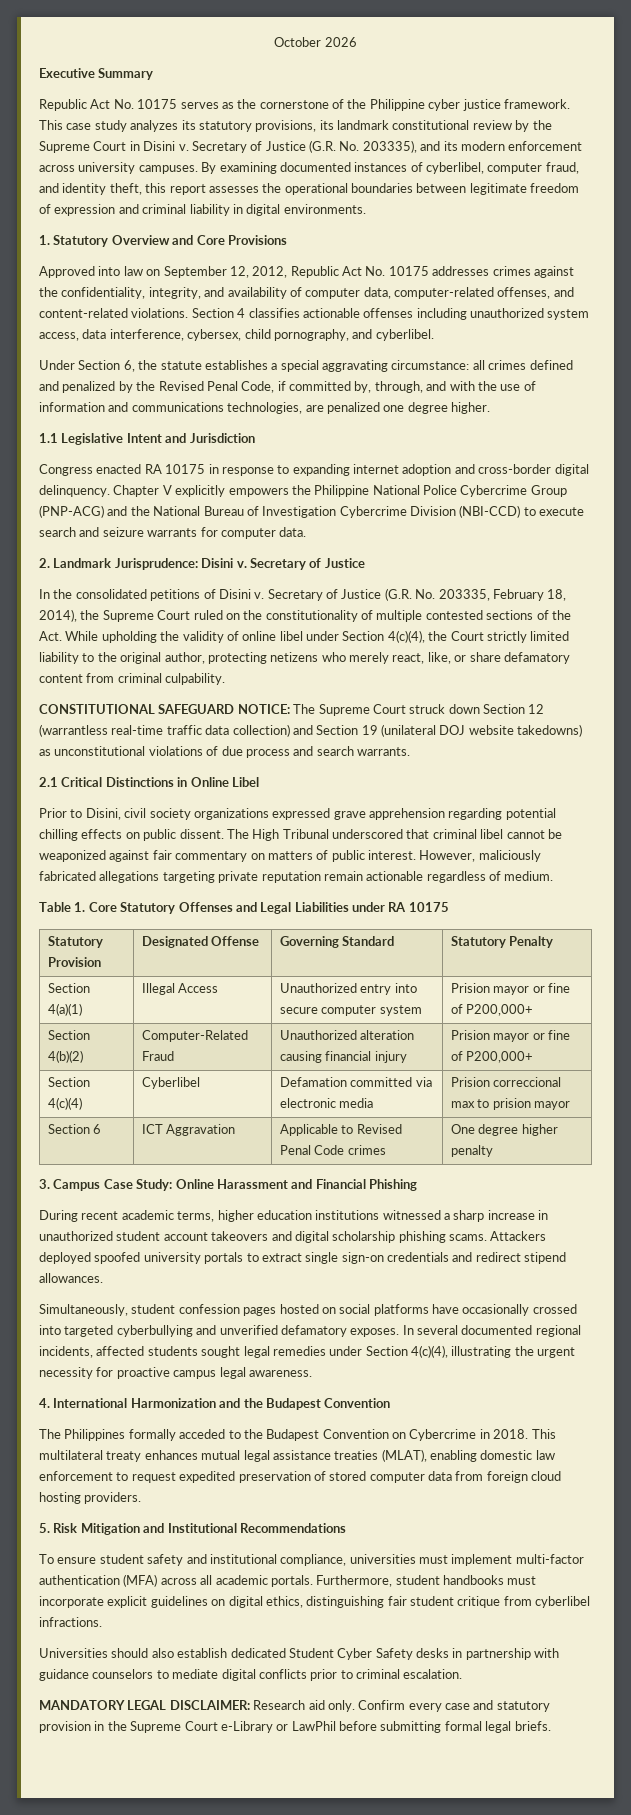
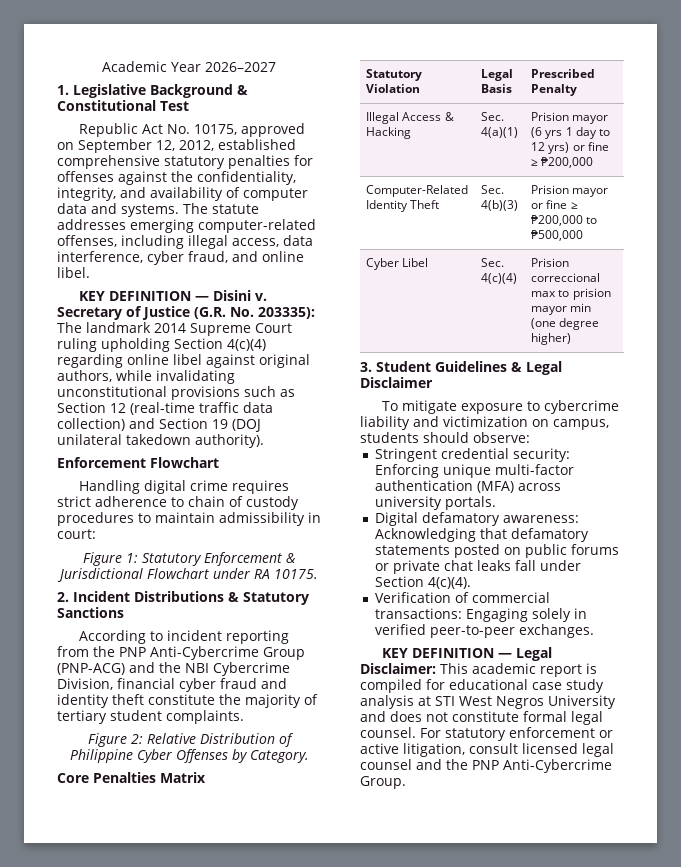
[274,37,357,47] [39,68,154,80] [39,99,570,111] [39,120,552,132] [39,140,583,153] [39,162,579,174] [39,183,580,195] [39,204,366,216] [39,235,287,247] [39,266,531,278] October 2026 // Executive Summary // Republic Act No. 10175 serves as the cornerstone of the Philippine cyber justice framework. This case study analyzes its statutory provisions, its landmark constitutional review by the Supreme Court in Disini v. Secretary of Justice (G.R. No. 203335), and its modern enforcement across university campuses. By examining documented instances of cyberlibel, computer fraud, and identity theft, this report assesses the operational boundaries between legitimate freedom of expression and criminal liability in digital environments. // 1. Statutory Overview and Core Provisions // Approved into law on September 12, 2012, Republic Act No. 10175 addresses crimes -> [102,61,276,72] [57,84,248,98] [57,100,189,111] [78,123,305,137] [57,139,296,153] [57,155,313,169] [57,171,114,182] Academic Year 2026–2027 // 1. Legislative Background & Constitutional Test // Republic Act No. 10175, approved on September 12, 2012, established comprehensive statutory penalties for offenses
[363,287,574,299] [39,308,590,320] [39,329,434,341] [39,360,573,372] [39,381,536,393] [39,402,490,414] [39,433,255,445] [39,464,589,476] [39,485,567,497] [39,505,585,518] [39,527,307,539] [39,558,365,570] [39,588,567,601] [39,609,571,622] [39,630,570,643] [39,652,570,664] [39,673,226,685] [39,704,545,716] [39,724,164,737] data, computer-related offenses, and content-related violations. Section 4 classifies actionable offenses including unauthorized system access, data interference, cybersex, child pornography, and cyberlibel. // Under Section 6, the statute establishes a special aggravating circumstance: all crimes defined and penalized by the Revised Penal Code, if committed by, through, and with the use of information and communications technologies, are penalized one degree higher. // 1.1 Legislative Intent and Jurisdiction // Congress enacted RA 10175 in response to expanding internet adoption and cross-border digital delinquency. Chapter V explicitly empowers the Philippine National Police Cybercrime Group (PNP-ACG) and the National Bureau of Investigation Cybercrime Division (NBI-CCD) to execute search and seizure warrants for computer data. // 2. Landmark Jurisprudence: Disini v. Secretary of Justice // In the consolidated petitions of Disini v. Secretary of Justice (G.R. No. 203335, February 18, 2014), the Supreme Court ruled on the constitutionality of multiple contested sections of the Act. While upholding the validity of online libel under Section 4(c)(4), the Court strictly limited liability to the original author, protecting netizens who merely react, like, or share defamatory content from criminal culpability. // CONSTITUTIONAL SAFEGUARD NOTICE: The Supreme Court struck down Section 12 (warrantless real-time -> [57,203,259,217] [57,219,316,233] [57,235,313,249] [57,251,304,265] [57,267,90,278] [78,290,267,301] [57,306,315,320] [57,322,292,336] [57,338,266,352] [57,354,310,368] [57,370,235,384] [57,386,295,400] [57,402,195,415] data and systems. The statute addresses emerging computer-related offenses, including illegal access, data interference, cyber fraud, and online libel. // KEY DEFINITION — Disini v. Secretary of Justice (G.R. No. 203335): The landmark 2014 Supreme Court ruling upholding Section 4(c)(4) regarding online libel against original authors, while invalidating unconstitutional provisions such as Section 12 (real-time
[381,724,583,737] [39,746,410,758] [39,777,259,787] [39,808,556,820] [39,829,562,841] [39,850,541,862] [39,871,554,883] [39,902,449,914] [47,936,103,948] [47,957,101,967] [141,936,260,948] [279,936,395,948] [450,936,554,948] [47,983,90,993] [47,1003,82,1016] [141,983,219,995] [279,983,417,995] [279,1005,422,1016] [450,983,570,995] [450,1004,534,1016] [47,1030,90,1040] [47,1050,83,1063] [141,1030,248,1042] [141,1051,174,1061] [279,1030,415,1040] [279,1051,407,1063] [450,1030,570,1042] [450,1051,534,1063] [47,1077,90,1087] [47,1097,82,1110] [141,1077,200,1089] [279,1077,432,1087] [279,1098,374,1108] (unilateral DOJ website takedowns) as unconstitutional violations of due process and search warrants. // 2.1 Critical Distinctions in Online Libel // Prior to Disini, civil society organizations expressed grave apprehension regarding potential chilling effects on public dissent. The High Tribunal underscored that criminal libel cannot be weaponized against fair commentary on matters of public interest. However, maliciously fabricated allegations targeting private reputation remain actionable regardless of medium. // Table 1. Core Statutory Offenses and Legal Liabilities under RA 10175 // Statutory Provision | Designated Offense | Governing Standard | Statutory Penalty // Section 4(a)(1) | Illegal Access | Unauthorized entry into secure computer system | Prision mayor or fine of P200,000+ // Section 4(b)(2) | Computer-Related Fraud | Unauthorized alteration causing financial injury | Prision mayor or fine of P200,000+ // Section 4(c)(4) | Cyberlibel | Defamation committed via electronic media -> [232,419,261,432] [57,434,264,448] [57,457,219,468] [78,480,289,494] [57,496,299,510] [57,512,321,526] [57,529,96,539] [83,552,295,566] [57,568,318,582] [57,591,309,605] [57,607,124,618] [78,630,289,644] [57,646,305,660] [57,662,290,676] [57,678,287,692] [57,694,318,708] [57,710,244,724] [87,733,294,747] [69,749,309,763] [57,772,206,783] [366,69,423,81] [366,84,421,93] [481,69,514,81] [481,84,513,93] [531,69,596,78] [531,84,578,96] [366,112,454,124] [366,127,412,139] [481,112,505,121] [481,127,519,138] [531,112,609,124] [531,127,610,139] [531,142,609,154] [531,157,594,168] [366,185,469,197] [366,200,440,212] [481,185,505,194] [481,200,519,211] [531,185,609,197] [531,200,578,209] [531,215,598,226] [531,230,584,241] [366,258,429,270] [481,258,505,267] [481,273,518,284] (DOJ unilateral takedown authority). // Enforcement Flowchart // Handling digital crime requires strict adherence to chain of custody procedures to maintain admissibility in court: // Figure 1: Statutory Enforcement & Jurisdictional Flowchart under RA 10175. // 2. Incident Distributions & Statutory Sanctions // According to incident reporting from the PNP Anti-Cybercrime Group (PNP-ACG) and the NBI Cybercrime Division, financial cyber fraud and identity theft constitute the majority of tertiary student complaints. // Figure 2: Relative Distribution of Philippine Cyber Offenses by Category. // Core Penalties Matrix // Statutory Violation | Legal Basis | Prescribed Penalty // Illegal Access & Hacking | Sec. 4(a)(1) | Prision mayor (6 yrs 1 day to 12 yrs) or fine ≥ ₱200,000 // Computer-Related Identity Theft | Sec. 4(b)(3) | Prision mayor or fine ≥ ₱200,000 to ₱500,000 // Cyber Libel | Sec. 4(c)(4)
[47,1124,102,1134] [141,1124,236,1136] [279,1124,402,1136] [279,1145,386,1155] [450,1124,558,1136] [450,1145,493,1157] [39,1179,417,1191] [39,1210,549,1222] [39,1231,547,1243] [39,1252,567,1264] [39,1273,103,1283] [39,1304,577,1316] [39,1325,581,1337] [39,1345,576,1358] [39,1367,312,1379] [39,1398,391,1410] [39,1429,556,1441] [39,1449,555,1462] [39,1471,562,1483] [39,1492,142,1504] [39,1523,346,1535] [39,1554,584,1566] [39,1574,537,1587] [39,1596,591,1608] [39,1617,102,1627] [39,1648,560,1660] [39,1669,463,1681] [39,1700,550,1712] [39,1721,551,1733] // Section 6 | ICT Aggravation | Applicable to Revised Penal Code crimes | One degree higher penalty // 3. Campus Case Study: Online Harassment and Financial Phishing // During recent academic terms, higher education institutions witnessed a sharp increase in unauthorized student account takeovers and digital scholarship phishing scams. Attackers deployed spoofed university portals to extract single sign-on credentials and redirect stipend allowances. // Simultaneously, student confession pages hosted on social platforms have occasionally crossed into targeted cyberbullying and unverified defamatory exposes. In several documented regional incidents, affected students sought legal remedies under Section 4(c)(4), illustrating the urgent necessity for proactive campus legal awareness. // 4. International Harmonization and the Budapest Convention // The Philippines formally acceded to the Budapest Convention on Cybercrime in 2018. This multilateral treaty enhances mutual legal assistance treaties (MLAT), enabling domestic law enforcement to request expedited preservation of stored computer data from foreign cloud hosting providers. // 5. Risk Mitigation and Institutional Recommendations // To ensure student safety and institutional compliance, universities must implement multi-factor authentication (MFA) across all academic portals. Furthermore, student handbooks must incorporate explicit guidelines on digital ethics, distinguishing fair student critique from cyberlibel infractions. // Universities should also establish dedicated Student Cyber Safety desks in partnership with guidance counselors to mediate digital conflicts prior to criminal escalation. // MANDATORY LEGAL DISCLAIMER: Research aid only. Confirm every case and statutory provision in the Supreme Court e-Library or LawPhil before submitting formal legal briefs. -> [570,303,592,312] [531,318,600,330] [531,333,572,345] [360,361,562,375] [360,377,433,388] [381,400,619,414] [360,416,609,430] [360,432,530,443] [374,448,570,462] [374,464,574,478] [374,480,561,493] [374,496,496,510] [374,512,579,526] [374,528,589,542] [374,544,619,558] [374,560,581,574] [374,576,471,589] [374,592,550,603] [374,608,587,622] [374,624,594,638] [381,647,552,661] [360,663,597,677] [360,679,604,693] [360,695,616,709] [360,711,603,725] [360,727,613,741] [360,743,614,757] [360,759,612,773] [360,776,406,789] min (one degree higher) // 3. Student Guidelines & Legal Disclaimer // To mitigate exposure to cybercrime liability and victimization on campus, students should observe: // Stringent credential security: Enforcing unique multi-factor authentication (MFA) across university portals. // Digital defamatory awareness: Acknowledging that defamatory statements posted on public forums or private chat leaks fall under Section 4(c)(4). // Verification of commercial transactions: Engaging solely in verified peer-to-peer exchanges. // KEY DEFINITION — Legal Disclaimer: This academic report is compiled for educational case study analysis at STI West Negros University and does not constitute formal legal counsel. For statutory enforcement or active litigation, consult licensed legal counsel and the PNP Anti-Cybercrime Group.

